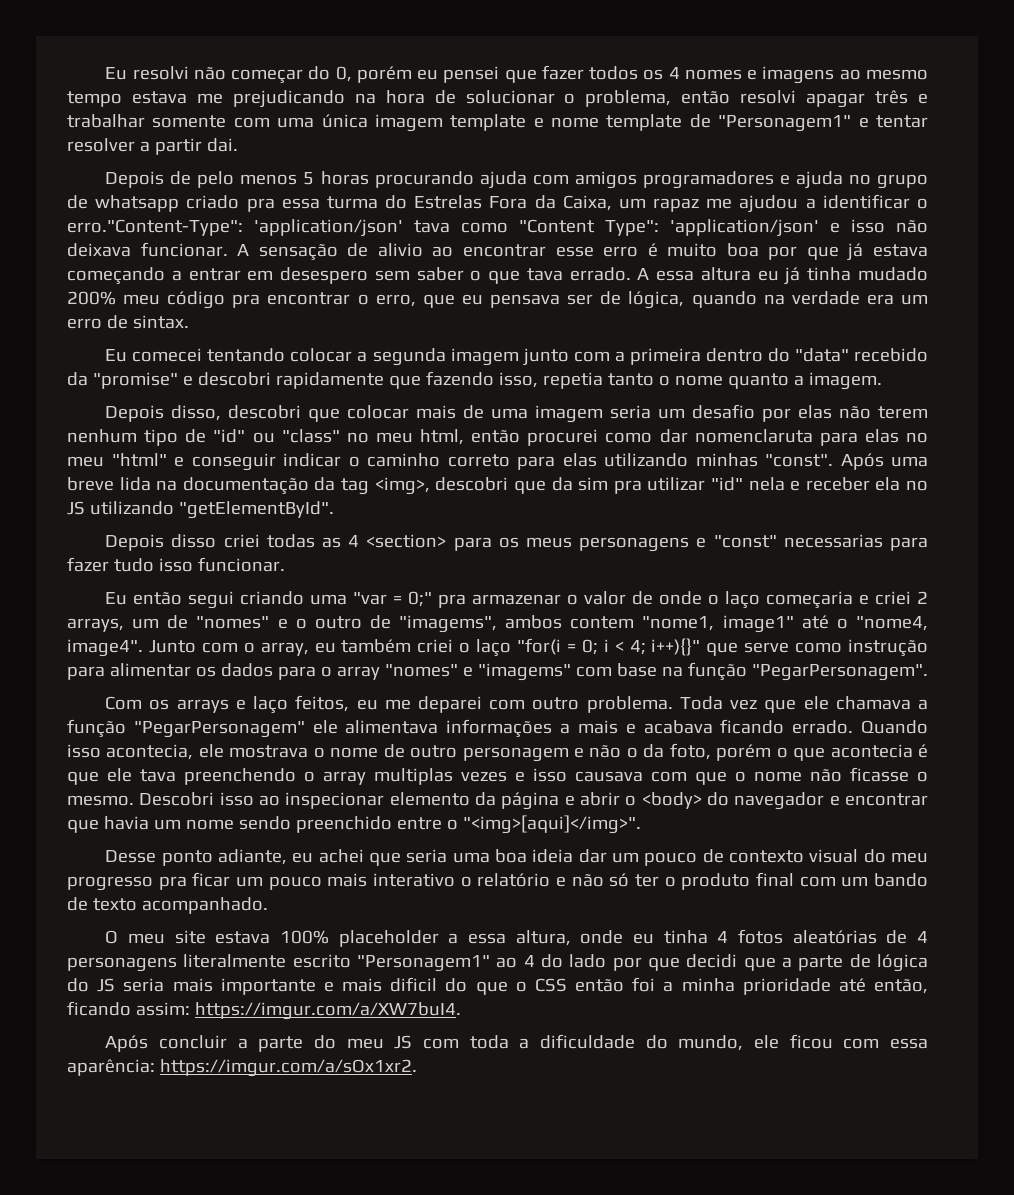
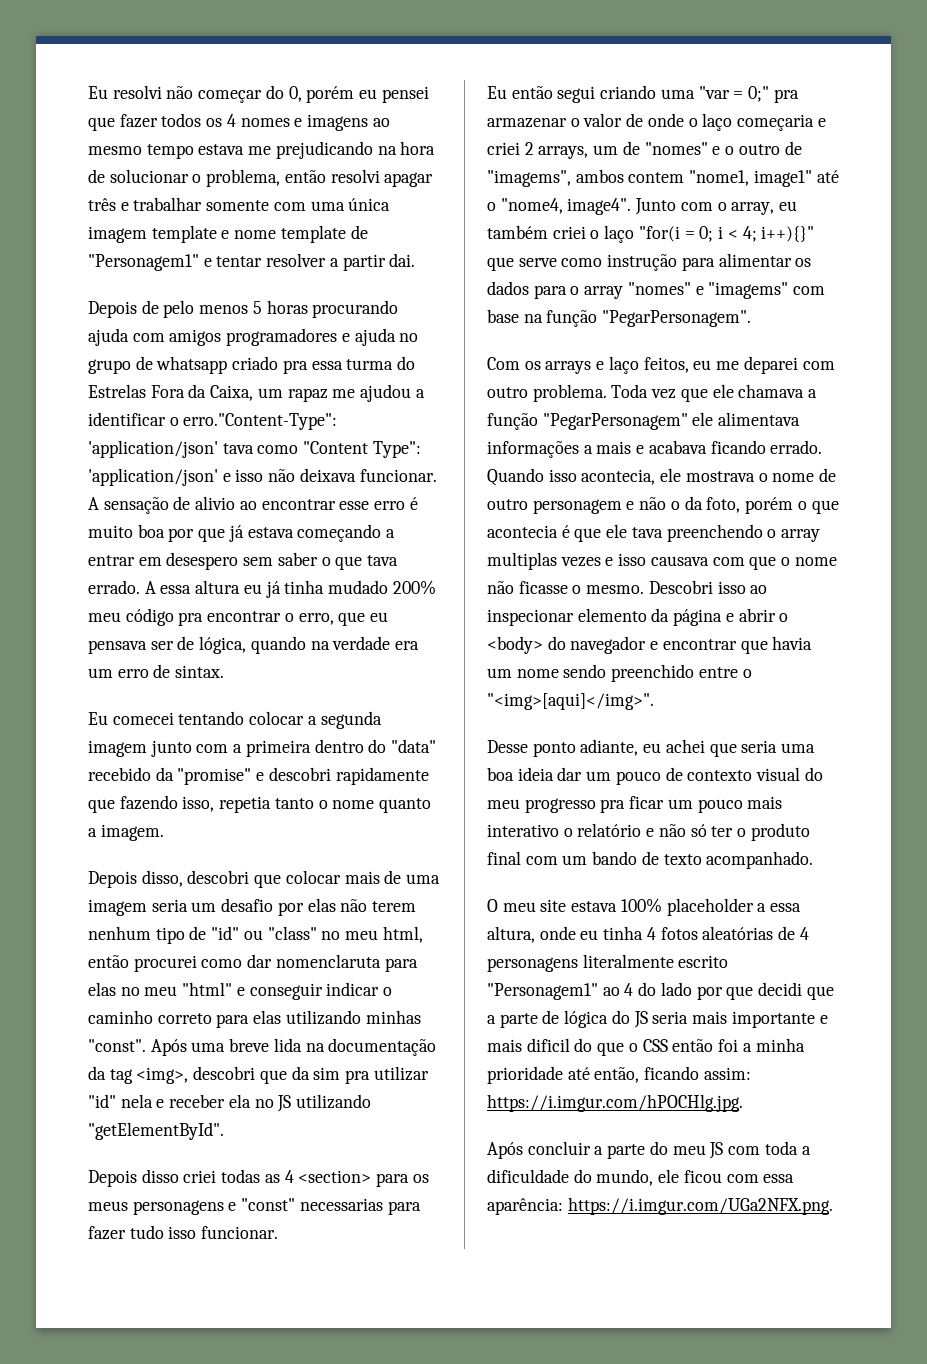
[194,1002,461,1020] https://imgur.com/a/XW7buI4. -> [487,1094,743,1112] https://i.imgur.com/hPOCHlg.jpg.
[159,1059,417,1077] https://imgur.com/a/sOx1xr2. -> [567,1197,833,1215] https://i.imgur.com/UGa2NFX.png.

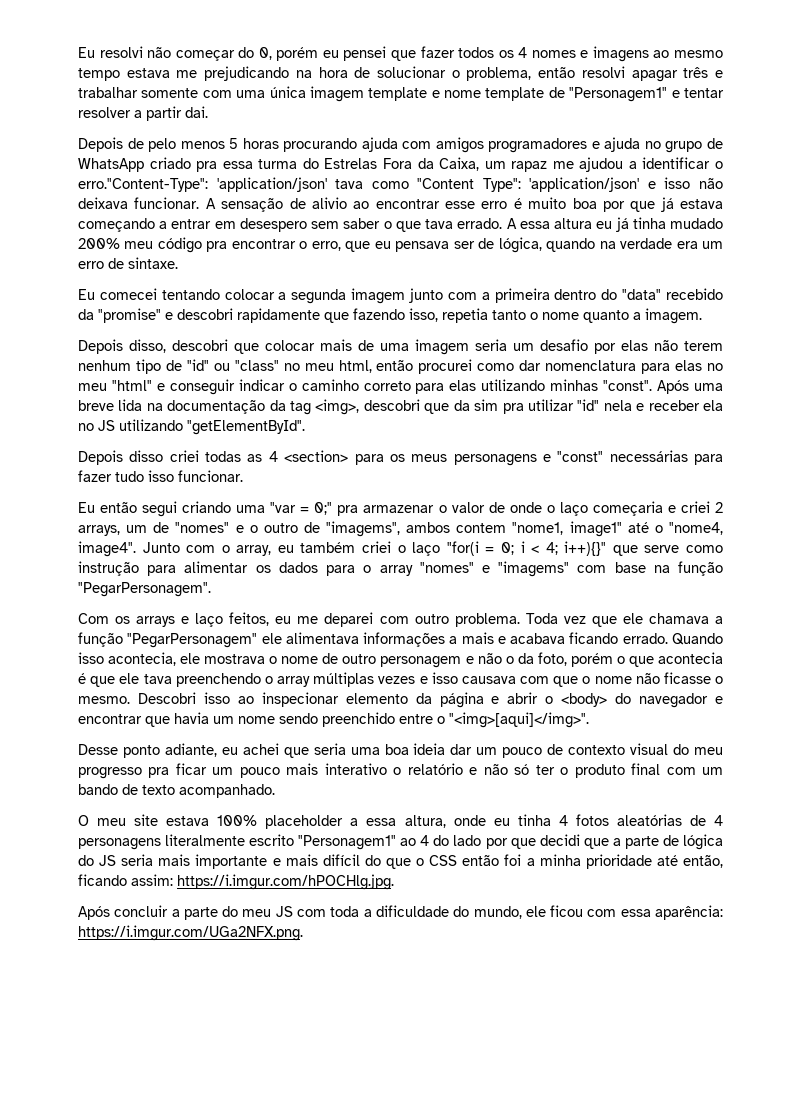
[156,356,228,374] whatsapp -> [78,158,144,172] WhatsApp
[175,665,225,678] sintax. -> [128,257,178,269] sintaxe.
[275,954,381,968] nomenclaruta -> [545,360,637,371] nomenclatura
[299,1198,383,1211] necessarias -> [609,450,688,462] necessárias
[487,552,557,570] multiplas -> [313,672,375,687] múltiplas
[526,1038,570,1052] dificil -> [322,854,360,866] difícil

